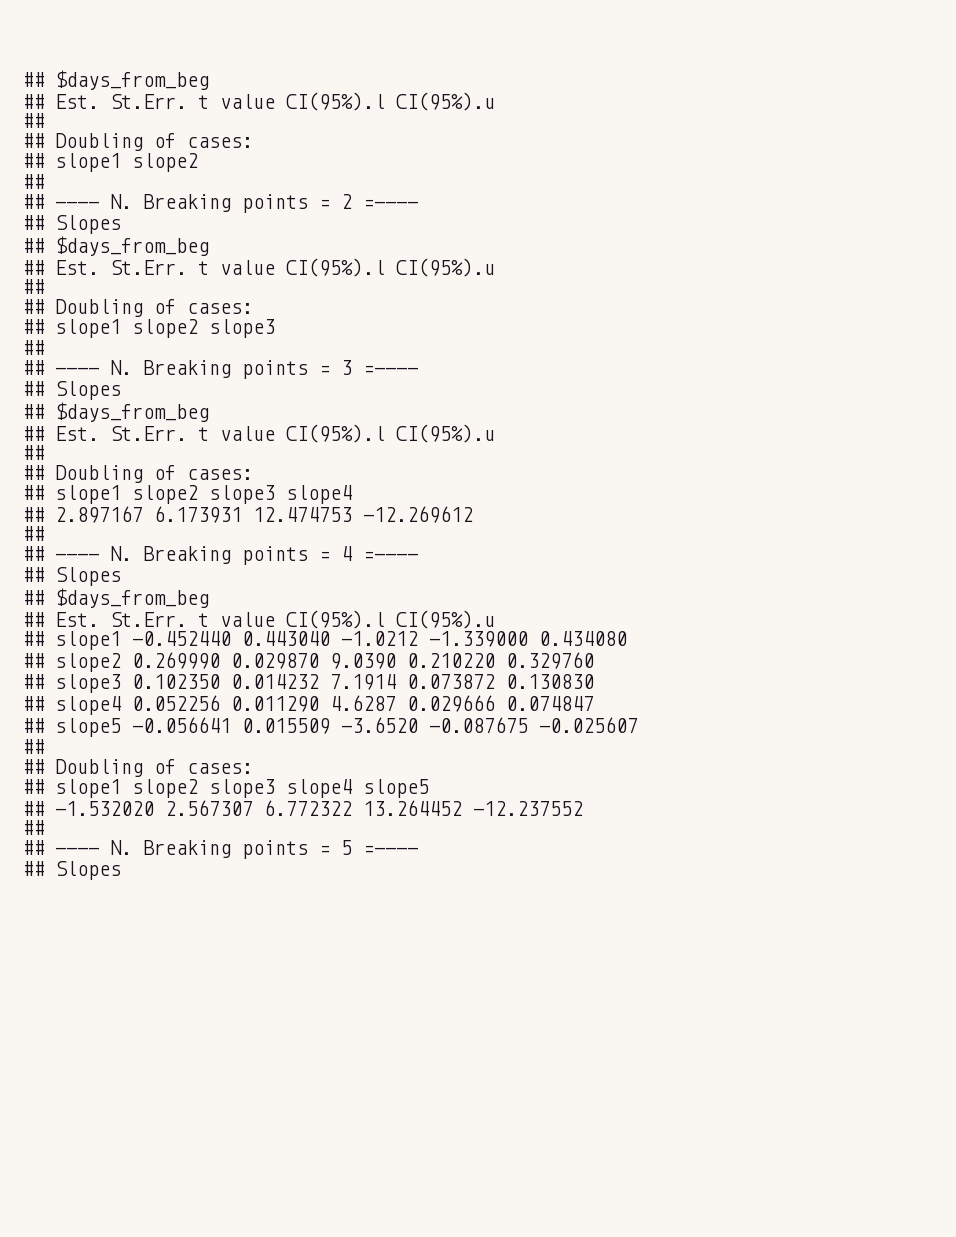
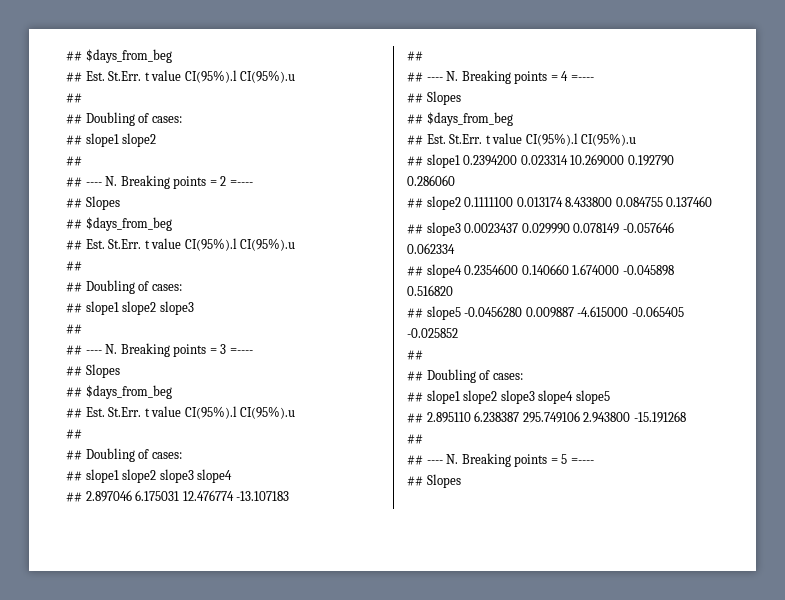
[55,506,473,523] 2.897167 6.173931 12.474753 -12.269612 -> [85,490,290,502] 2.897046 6.175031 12.476774 -13.107183
[132,631,627,647] [22,652,594,672] [22,674,594,693] [22,695,594,715] [22,717,638,737] -0.452440 0.443040 -1.0212 -1.339000 0.434080 // ## slope2 0.269990 0.029870 9.0390 0.210220 0.329760 // ## slope3 0.102350 0.014232 7.1914 0.073872 0.130830 // ## slope4 0.052256 0.011290 4.6287 0.029666 0.074847 // ## slope5 -0.056641 0.015509 -3.6520 -0.087675 -0.025607 -> [463,154,674,166] [407,175,455,186] [407,196,713,210] [407,222,674,236] [407,243,455,254] [407,264,674,278] [407,285,453,296] [407,306,684,320] [407,328,458,338] 0.2394200 0.023314 10.269000 0.192790 0.286060 // ## slope2 0.1111100 0.013174 8.433800 0.084755 0.137460 // ## slope3 0.0023437 0.029990 0.078149 -0.057646 0.062334 // ## slope4 0.2354600 0.140660 1.674000 -0.045898 0.516820 // ## slope5 -0.0456280 0.009887 -4.615000 -0.065405 -0.025852
[55,800,583,816] -1.532020 2.567307 6.772322 13.264452 -12.237552 -> [426,411,686,423] 2.895110 6.238387 295.749106 2.943800 -15.191268

